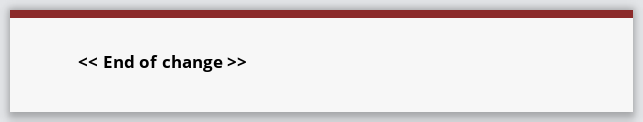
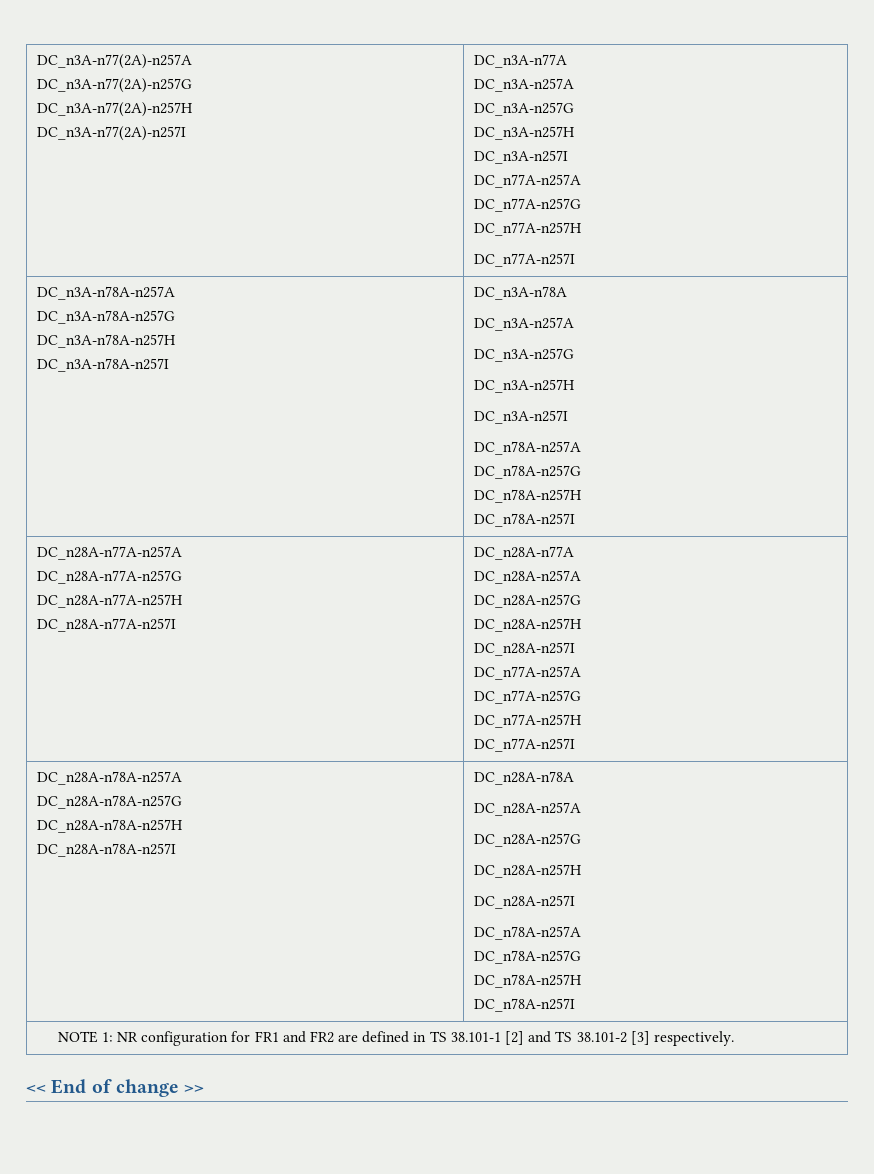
(78, 62) none -> [36,54,192,69] [36,78,192,93] [36,102,193,117] [36,126,186,141] [473,54,567,68] [473,78,574,92] [473,102,574,116] [473,126,575,140] [473,150,568,164] [473,174,581,188] [473,198,581,212] [473,222,582,236] [473,253,575,267] [36,286,175,300] [36,310,175,324] [36,334,176,348] [36,358,169,372] [473,286,567,300] [473,317,574,331] [473,348,574,362] [473,379,575,393] [473,410,568,424] [473,441,581,455] [473,465,581,479] [473,489,582,503] [473,513,575,527] [36,546,182,560] [36,570,182,584] [36,594,183,608] [36,618,176,632] [473,546,574,560] [473,570,581,584] [473,594,581,608] [473,618,582,632] [473,642,575,656] [473,666,581,680] [473,690,581,704] [473,714,582,728] [473,738,575,752] [36,771,182,785] [36,795,182,809] [36,819,183,833] [36,843,176,857] [473,771,574,785] [473,802,581,816] [473,833,581,847] [473,864,582,878] [473,895,575,909] [473,926,581,940] [473,950,581,964] [473,974,582,988] [473,998,575,1012] [57,1031,734,1046] DC_n3A-n77(2A)-n257A // DC_n3A-n77(2A)-n257G // DC_n3A-n77(2A)-n257H // DC_n3A-n77(2A)-n257I | DC_n3A-n77A // DC_n3A-n257A // DC_n3A-n257G // DC_n3A-n257H // DC_n3A-n257I // DC_n77A-n257A // DC_n77A-n257G // DC_n77A-n257H // DC_n77A-n257I // DC_n3A-n78A-n257A // DC_n3A-n78A-n257G // DC_n3A-n78A-n257H // DC_n3A-n78A-n257I | DC_n3A-n78A // DC_n3A-n257A // DC_n3A-n257G // DC_n3A-n257H // DC_n3A-n257I // DC_n78A-n257A // DC_n78A-n257G // DC_n78A-n257H // DC_n78A-n257I // DC_n28A-n77A-n257A // DC_n28A-n77A-n257G // DC_n28A-n77A-n257H // DC_n28A-n77A-n257I | DC_n28A-n77A // DC_n28A-n257A // DC_n28A-n257G // DC_n28A-n257H // DC_n28A-n257I // DC_n77A-n257A // DC_n77A-n257G // DC_n77A-n257H // DC_n77A-n257I // DC_n28A-n78A-n257A // DC_n28A-n78A-n257G // DC_n28A-n78A-n257H // DC_n28A-n78A-n257I | DC_n28A-n78A // DC_n28A-n257A // DC_n28A-n257G // DC_n28A-n257H // DC_n28A-n257I // DC_n78A-n257A // DC_n78A-n257G // DC_n78A-n257H // DC_n78A-n257I // NOTE 1: NR configuration for FR1 and FR2 are defined in TS 38.101-1 [2] and TS 38.101-2 [3] respectively. //

